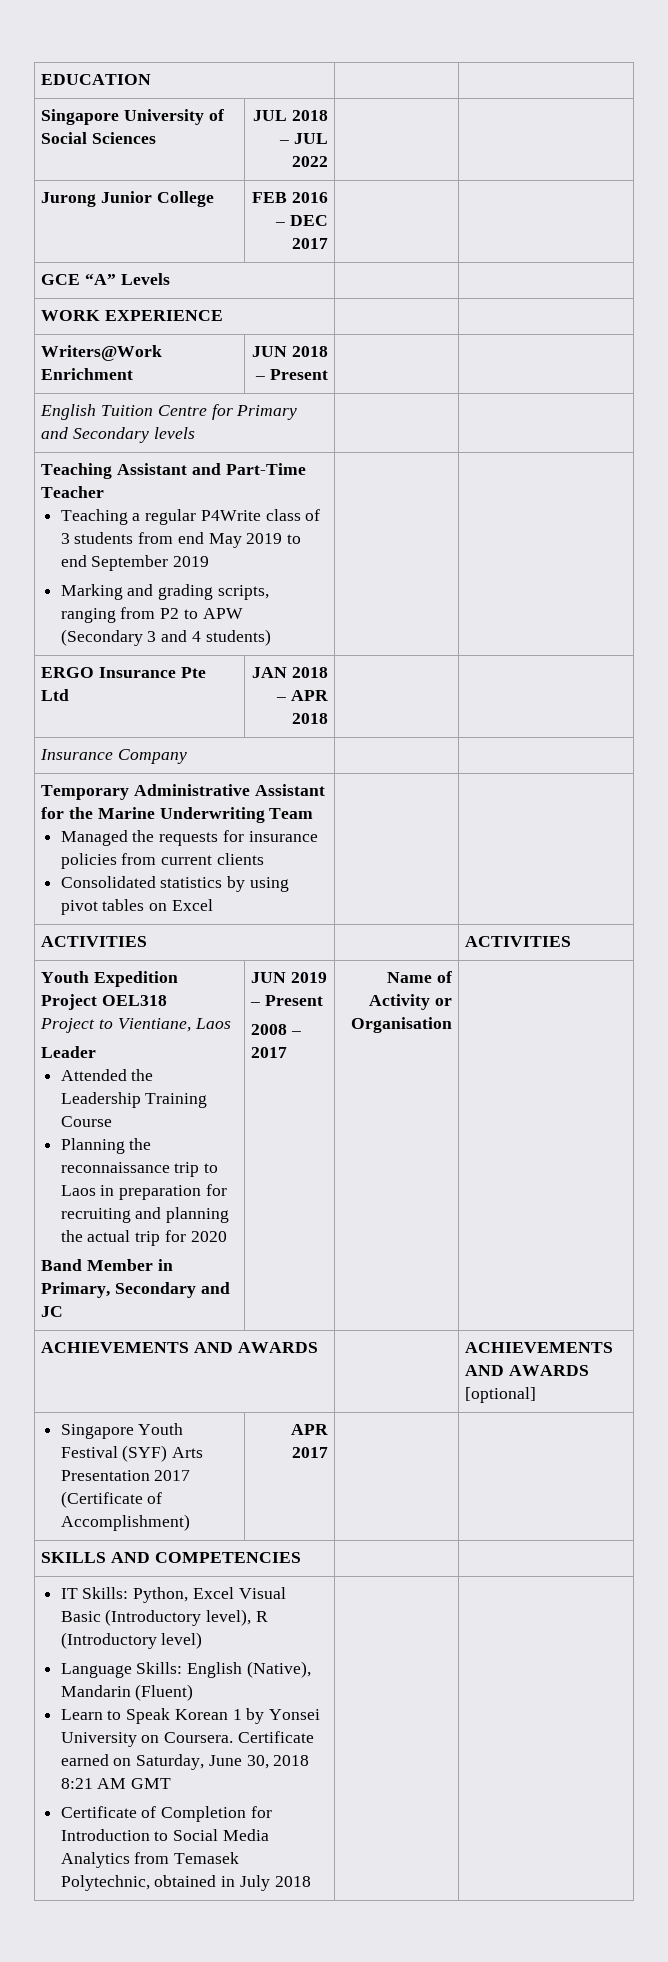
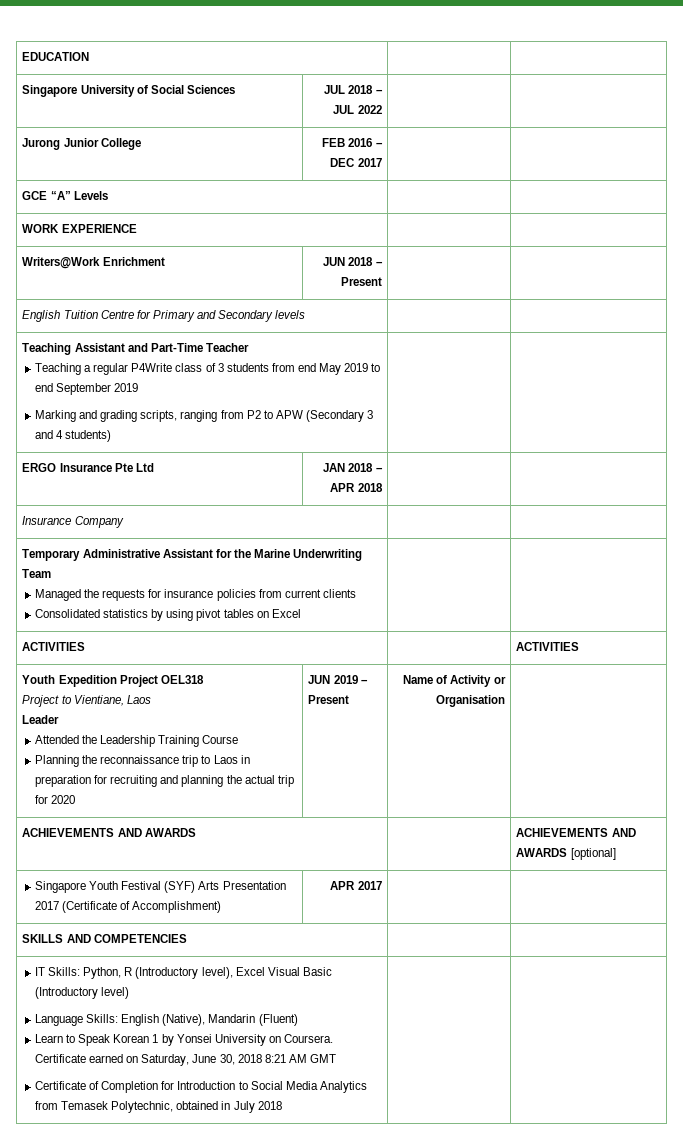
[41,1259,173,1271] [41,1282,230,1298] [41,1306,64,1317] // Band Member in Primary, Secondary and JC -> (76, 799) none
[251,1024,302,1035] [251,1047,288,1058] // 2008 – 2017 -> (350, 699) none
(189, 1595) none -> [124,967,233,979] R (Introductory level),
[206,1609,268,1626] [60,1632,157,1649] level), R (Introductory -> (99, 993) none

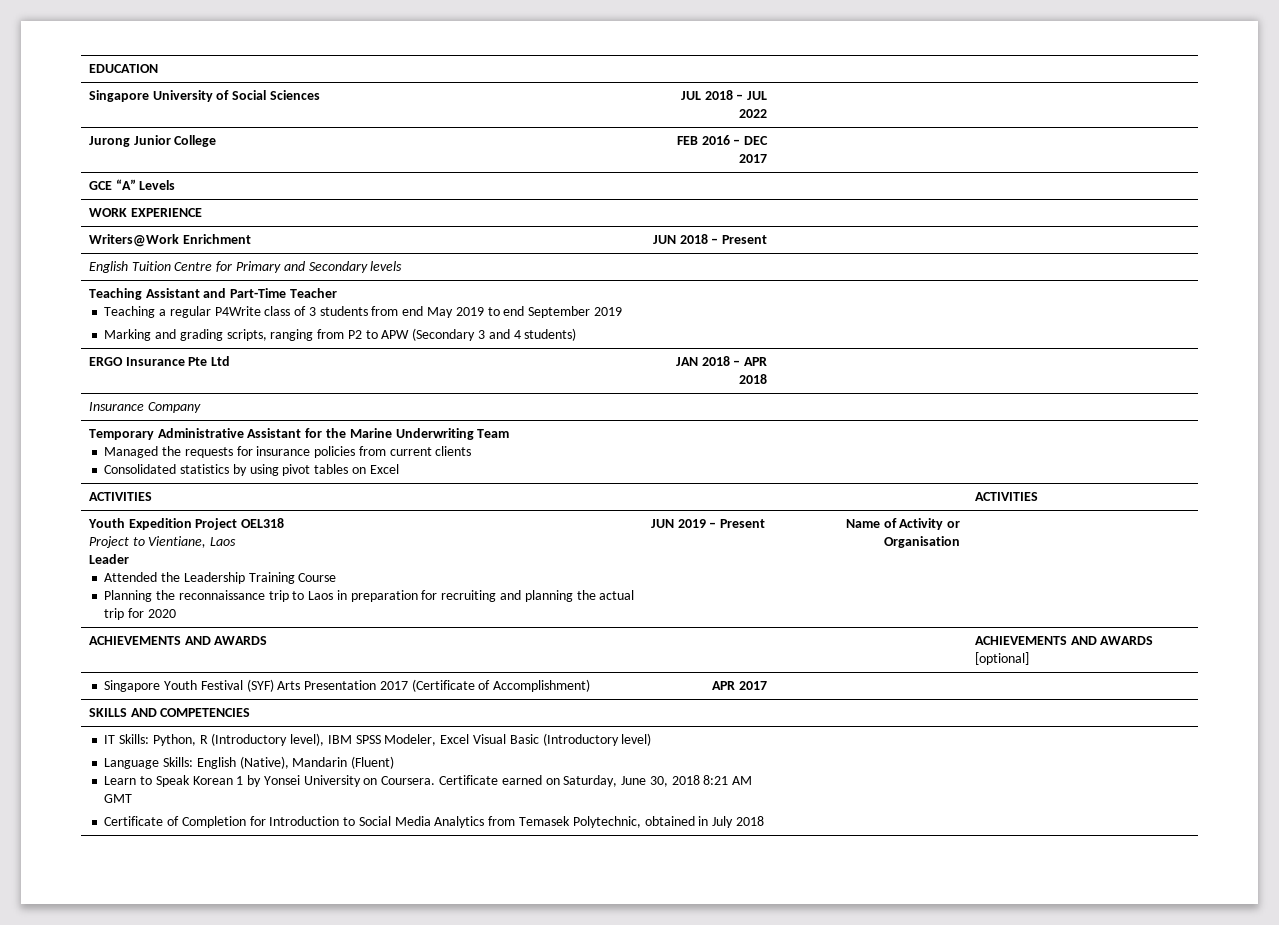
(233, 973) none -> [327,734,437,746] IBM SPSS Modeler,

